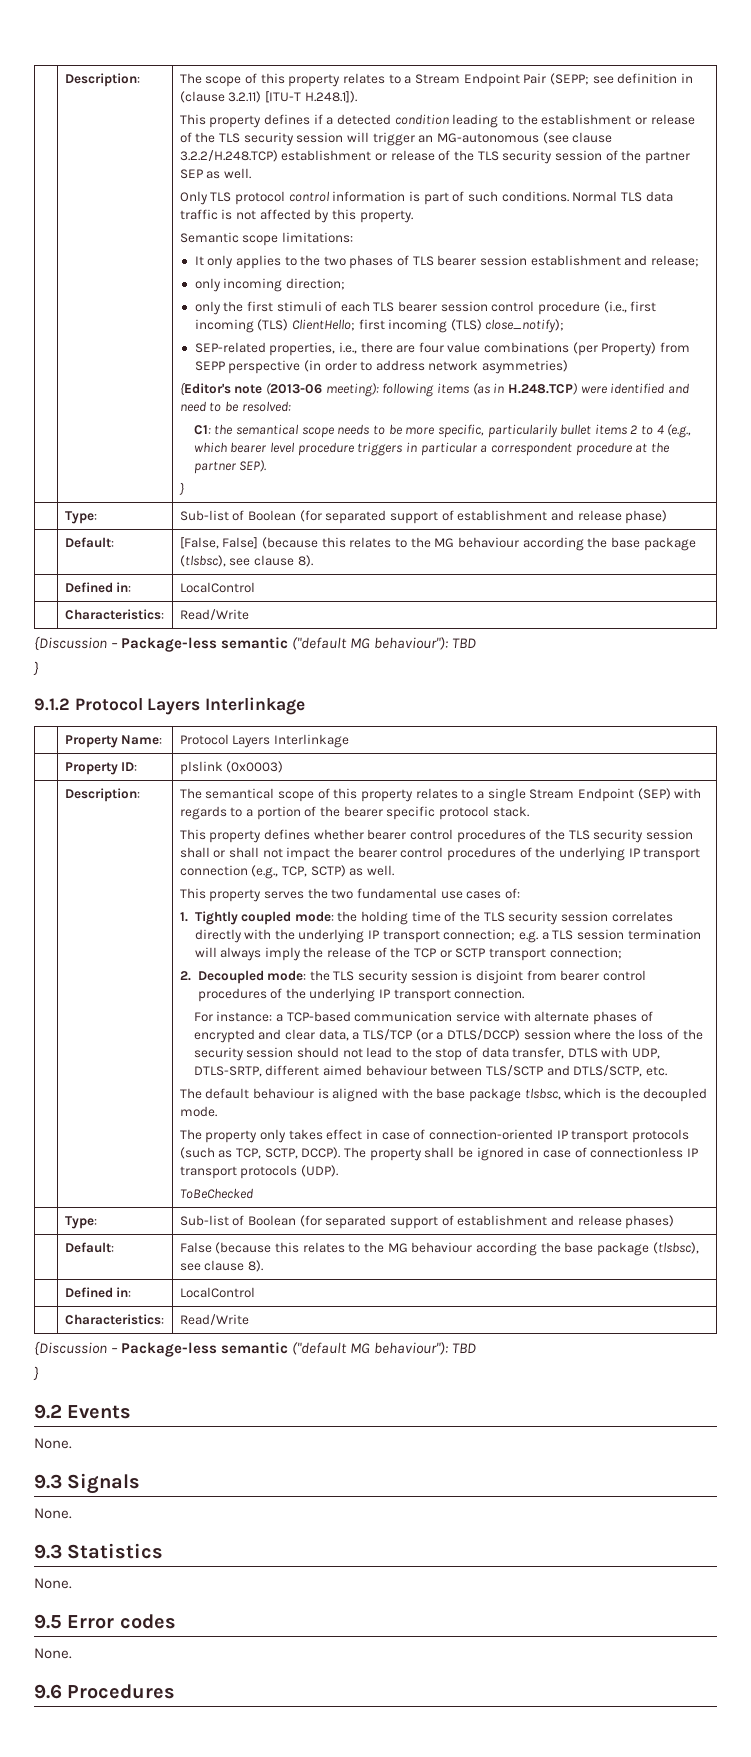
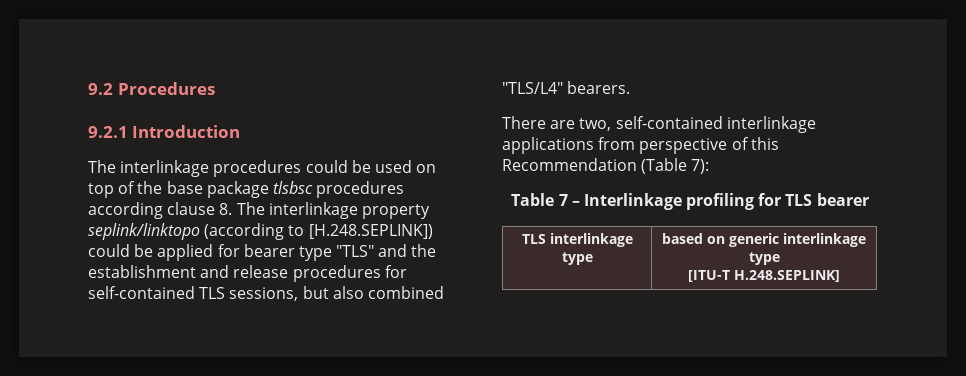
[64,73,140,87] [179,73,693,87] [179,91,357,103] [179,114,695,128] [179,132,613,146] [179,150,690,164] [179,168,252,179] [179,191,673,205] [179,209,413,223] [179,232,354,246] [194,255,700,269] [194,278,345,292] [194,301,657,315] [194,319,565,333] [194,342,691,356] [194,360,569,374] [179,382,689,397] [179,401,291,412] [193,424,692,438] [193,442,670,456] [193,460,267,474] [178,482,184,495] [64,511,97,524] [179,510,668,524] [64,537,114,548] [179,537,696,551] [179,555,313,567] [64,582,132,593] [179,582,255,593] [64,609,164,620] [179,609,249,620] [34,636,477,652] [33,661,39,676] [34,697,306,715] [64,735,163,748] [179,734,350,748] [64,762,138,775] [179,761,284,775] [64,788,140,802] [179,788,702,802] [179,806,529,820] [179,829,693,843] [179,847,701,861] [179,865,394,879] [179,888,520,902] [179,911,673,925] [194,929,701,943] [194,947,622,961] [179,970,646,984] [197,988,525,1002] [193,1011,653,1025] [193,1029,703,1043] [193,1047,661,1061] [193,1065,667,1077] [179,1088,708,1102] [179,1106,217,1117] [179,1129,689,1143] [179,1147,698,1161] [179,1165,339,1179] [179,1188,253,1199] [64,1216,97,1229] [179,1215,675,1229] [64,1242,114,1253] [179,1242,699,1256] [179,1260,264,1272] [64,1287,132,1298] [179,1287,255,1298] [64,1314,164,1325] [179,1314,249,1325] [34,1341,477,1357] [33,1366,39,1381] [34,1404,132,1419] [34,1438,72,1449] [34,1473,141,1494] [34,1508,72,1519] [34,1543,164,1559] [34,1578,72,1589] [34,1614,176,1629] [34,1648,72,1659] [34,1684,176,1699] | Description: | The scope of this property relates to a Stream Endpoint Pair (SEPP; see definition in (clause 3.2.11) [ITU-T H.248.1]). // This property defines if a detected condition leading to the establishment or release of the TLS security session will trigger an MG-autonomous (see clause 3.2.2/H.248.TCP) establishment or release of the TLS security session of the partner SEP as well. // Only TLS protocol control information is part of such conditions. Normal TLS data traffic is not affected by this property. // Semantic scope limitations: // It only applies to the two phases of TLS bearer session establishment and release; // only incoming direction; // only the first stimuli of each TLS bearer session control procedure (i.e., first incoming (TLS) ClientHello; first incoming (TLS) close_notify); // SEP-related properties, i.e., there are four value combinations (per Property) from SEPP perspective (in order to address network asymmetries) // {Editor's note (2013-06 meeting): following items (as in H.248.TCP) were identified and need to be resolved: // C1: the semantical scope needs to be more specific, particularily bullet items 2 to 4 (e.g., which bearer level procedure triggers in particular a correspondent procedure at the partner SEP). // } // | Type: | Sub-list of Boolean (for separated support of establishment and release phase) // | Default: | [False, False] (because this relates to the MG behaviour according the base package (tlsbsc), see clause 8). // | Defined in: | LocalControl // | Characteristics: | Read/Write // {Discussion – Package-less semantic ("default MG behaviour"): TBD // } // 9.1.2 Protocol Layers Interlinkage // | Property Name: | Protocol Layers Interlinkage // | Property ID: | plslink (0x0003) // | Description: | The semantical scope of this property relates to a single Stream Endpoint (SEP) with regards to a portion of the bearer specific protocol stack. // This property defines whether bearer control procedures of the TLS security session shall or shall not impact the bearer control procedures of the underlying IP transport connection (e.g., TCP, SCTP) as well. // This property serves the two fundamental use cases of: // 1. Tightly coupled mode: the holding time of the TLS security session correlates directly with the underlying IP transport connection; e.g. a TLS session termination will always imply the release of the TCP or SCTP transport connection; // 2. Decoupled mode: the TLS security session is disjoint from bearer control procedures of the underlying IP transport connection. // For instance: a TCP-based communication service with alternate phases of encrypted and clear data, a TLS/TCP (or a DTLS/DCCP) session where the loss of the security session should not lead to the stop of data transfer, DTLS with UDP, DTLS-SRTP, different aimed behaviour between TLS/SCTP and DTLS/SCTP, etc. // The default behaviour is aligned with the base package tlsbsc, which is the decoupled mode. // The property only takes effect in case of connection-oriented IP transport protocols (such as TCP, SCTP, DCCP). The property shall be ignored in case of connectionless IP transport protocols (UDP). // ToBeChecked // | Type: | Sub-list of Boolean (for separated support of establishment and release phases) // | Default: | False (because this relates to the MG behaviour according the base package (tlsbsc), see clause 8). // | Defined in: | LocalControl // | Characteristics: | Read/Write // {Discussion – Package-less semantic ("default MG behaviour"): TBD // } // 9.2 Events // None. // 9.3 Signals // None. // 9.3 Statistics // None. // 9.5 Error codes // None. // 9.6 Procedures -> [88,82,215,95] [88,125,241,138] [88,160,437,177] [88,181,405,198] [88,202,430,219] [88,223,433,240] [88,244,437,261] [88,265,407,282] [88,286,444,301] [502,81,631,94] [502,116,816,133] [502,137,779,154] [502,158,710,174] [511,193,869,210] [521,233,633,247] [561,252,593,265] [662,233,866,247] [748,252,780,265] [688,270,840,282] 9.2 Procedures // 9.2.1 Introduction // The interlinkage procedures could be used on top of the base package tlsbsc procedures according clause 8. The interlinkage property seplink/linktopo (according to [H.248.SEPLINK]) could be applied for bearer type "TLS" and the establishment and release procedures for self-contained TLS sessions, but also combined "TLS/L4" bearers. // There are two, self-contained interlinkage applications from perspective of this Recommendation (Table 7): // Table 7 – Interlinkage profiling for TLS bearer // TLS interlinkage type | based on generic interlinkage type // [ITU-T H.248.SEPLINK]

